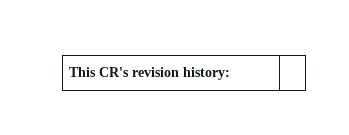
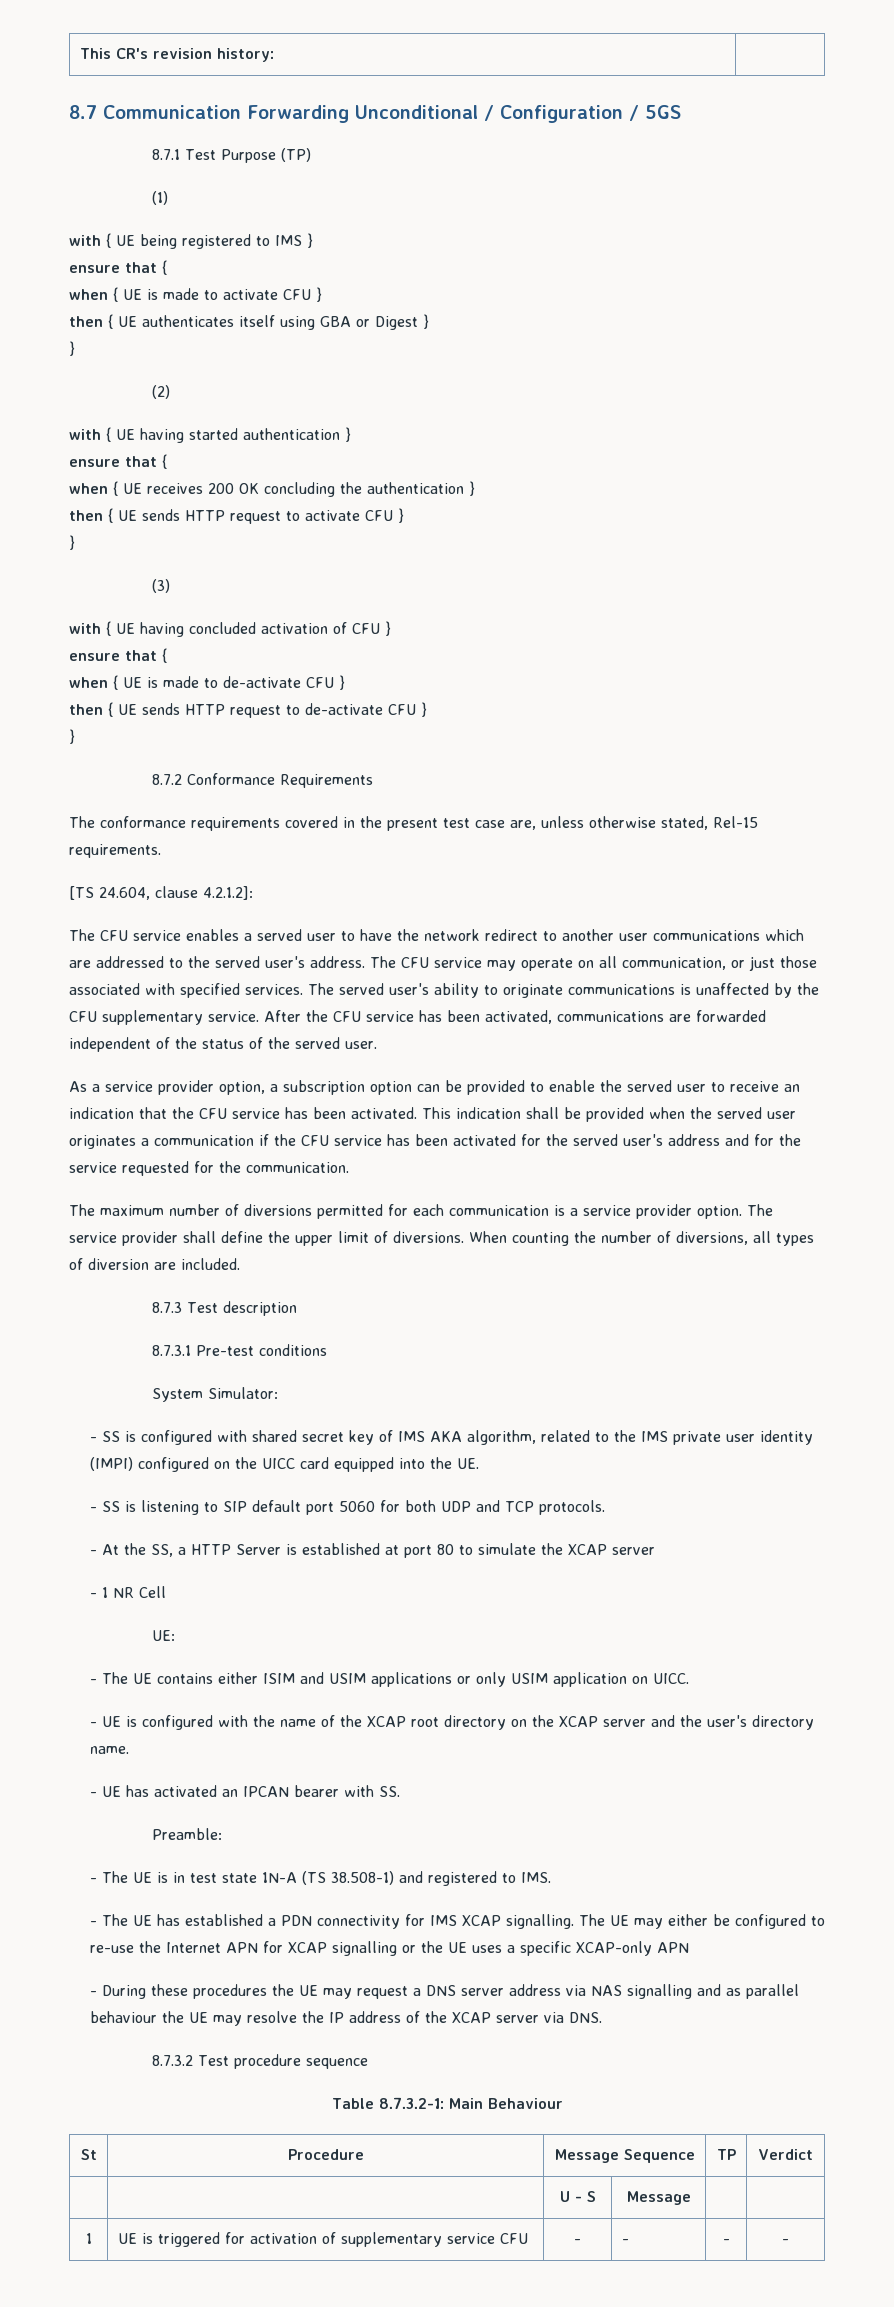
(230, 73) none -> [69,105,681,123] [152,148,312,163] [152,191,169,205] [69,233,313,249] [69,260,167,275] [69,287,322,302] [69,314,429,330] [69,341,75,356] [152,385,171,399] [69,427,351,443] [69,454,167,469] [69,481,475,497] [69,508,404,524] [69,535,75,550] [152,579,171,593] [69,621,391,637] [69,648,167,663] [69,675,345,690] [69,702,427,718] [69,729,75,744] [152,773,374,788] [69,816,758,831] [69,844,161,858] [69,886,253,900] [69,929,804,941] [69,956,817,971] [69,983,819,998] [69,1010,766,1025] [69,1037,377,1052] [69,1080,800,1095] [69,1107,796,1122] [69,1134,801,1149] [69,1161,349,1176] [69,1204,773,1219] [69,1231,814,1246] [69,1258,240,1270] [152,1301,298,1316] [152,1344,328,1356] [152,1387,279,1402] [89,1430,813,1445] [89,1457,479,1472] [89,1500,605,1515] [89,1543,655,1558] [89,1586,166,1598] [152,1630,176,1641] [89,1672,689,1687] [89,1715,814,1730] [89,1746,129,1754] [89,1785,400,1797] [152,1828,223,1840] [89,1871,551,1886] [89,1914,825,1929] [89,1941,689,1956] [89,1984,799,1999] [89,2011,602,2026] [152,2054,369,2069] [331,2097,563,2109] [80,2149,97,2160] [287,2149,364,2160] [554,2149,695,2163] [716,2149,736,2160] [758,2149,813,2160] [559,2191,596,2202] [626,2191,691,2205] [85,2233,92,2244] [117,2232,528,2247] [574,2239,581,2244] [621,2239,629,2244] [722,2239,730,2244] [782,2239,789,2244] // 8.7 Communication Forwarding Unconditional / Configuration / 5GS // 8.7.1 Test Purpose (TP) // (1) // with { UE being registered to IMS } // ensure that { // when { UE is made to activate CFU } // then { UE authenticates itself using GBA or Digest } // } // (2) // with { UE having started authentication } // ensure that { // when { UE receives 200 OK concluding the authentication } // then { UE sends HTTP request to activate CFU } // } // (3) // with { UE having concluded activation of CFU } // ensure that { // when { UE is made to de-activate CFU } // then { UE sends HTTP request to de-activate CFU } // } // 8.7.2 Conformance Requirements // The conformance requirements covered in the present test case are, unless otherwise stated, Rel-15 requirements. // [TS 24.604, clause 4.2.1.2]: // The CFU service enables a served user to have the network redirect to another user communications which are addressed to the served user's address. The CFU service may operate on all communication, or just those associated with specified services. The served user's ability to originate communications is unaffected by the CFU supplementary service. After the CFU service has been activated, communications are forwarded independent of the status of the served user. // As a service provider option, a subscription option can be provided to enable the served user to receive an indication that the CFU service has been activated. This indication shall be provided when the served user originates a communication if the CFU service has been activated for the served user's address and for the service requested for the communication. // The maximum number of diversions permitted for each communication is a service provider option. The service provider shall define the upper limit of diversions. When counting the number of diversions, all types of diversion are included. // 8.7.3 Test description // 8.7.3.1 Pre-test conditions // System Simulator: // - SS is configured with shared secret key of IMS AKA algorithm, related to the IMS private user identity (IMPI) configured on the UICC card equipped into the UE. // - SS is listening to SIP default port 5060 for both UDP and TCP protocols. // - At the SS, a HTTP Server is established at port 80 to simulate the XCAP server // - 1 NR Cell // UE: // - The UE contains either ISIM and USIM applications or only USIM application on UICC. // - UE is configured with the name of the XCAP root directory on the XCAP server and the user's directory name. // - UE has activated an IPCAN bearer with SS. // Preamble: // - The UE is in test state 1N-A (TS 38.508-1) and registered to IMS. // - The UE has established a PDN connectivity for IMS XCAP signalling. The UE may either be configured to re-use the Internet APN for XCAP signalling or the UE uses a specific XCAP-only APN // - During these procedures the UE may request a DNS server address via NAS signalling and as parallel behaviour the UE may resolve the IP address of the XCAP server via DNS. // 8.7.3.2 Test procedure sequence // Table 8.7.3.2-1: Main Behaviour // St | Procedure | Message Sequence | TP | Verdict // | | U - S | Message | | // 1 | UE is triggered for activation of supplementary service CFU | - | - | - | -

